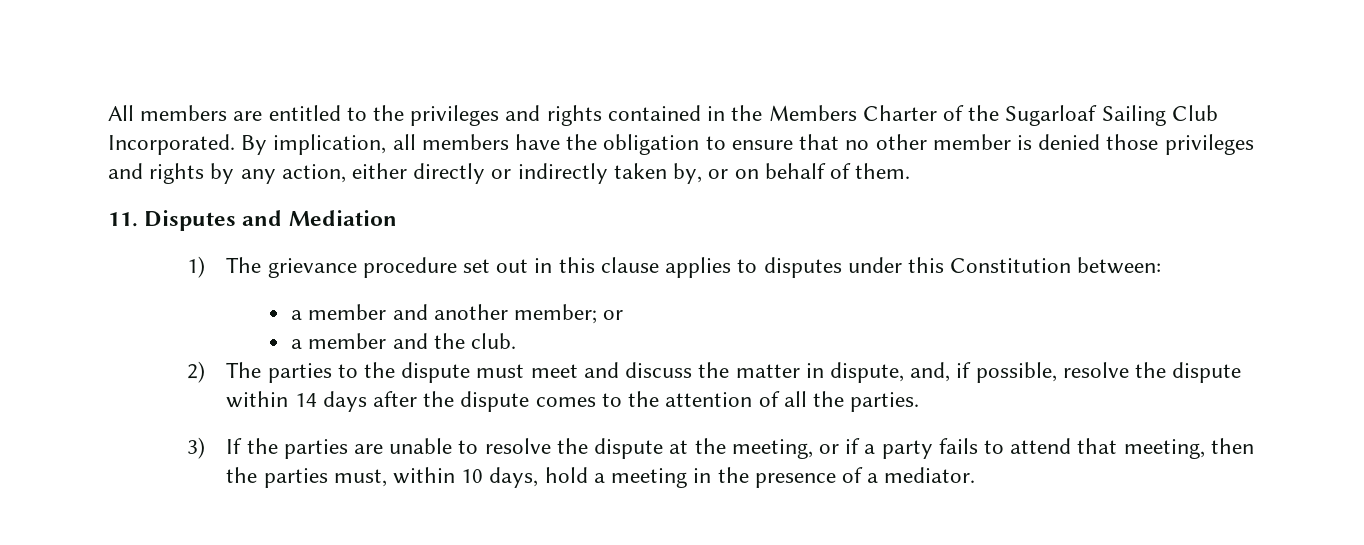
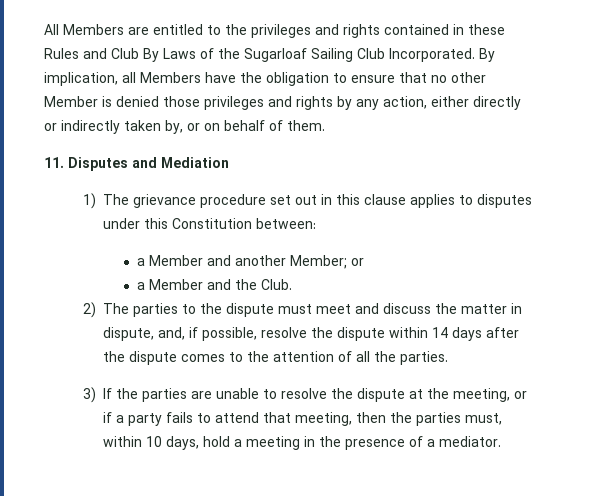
[140,105,228,121] members -> [63,24,124,35] Members
[731,105,937,121] the Members Charter -> [468,24,505,35] [44,48,196,62] these Rules and Club By Laws
[421,134,509,150] members -> [140,72,201,83] Members
[932,134,1011,150] member -> [44,96,98,107] Member
[308,304,387,320] member -> [148,255,203,266] Member
[514,304,598,324] member; -> [289,255,347,269] Member;
[308,333,387,349] member -> [148,279,203,290] Member
[471,333,517,349] club. -> [260,279,292,290] Club.

